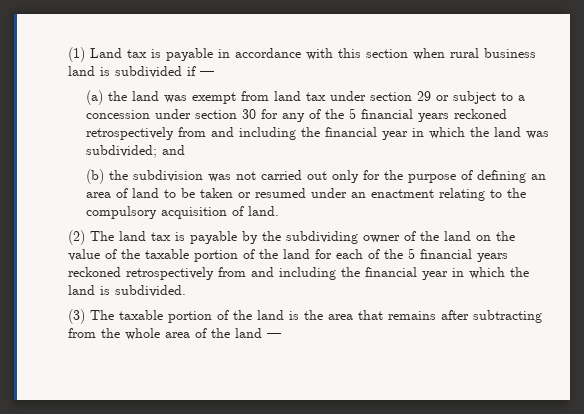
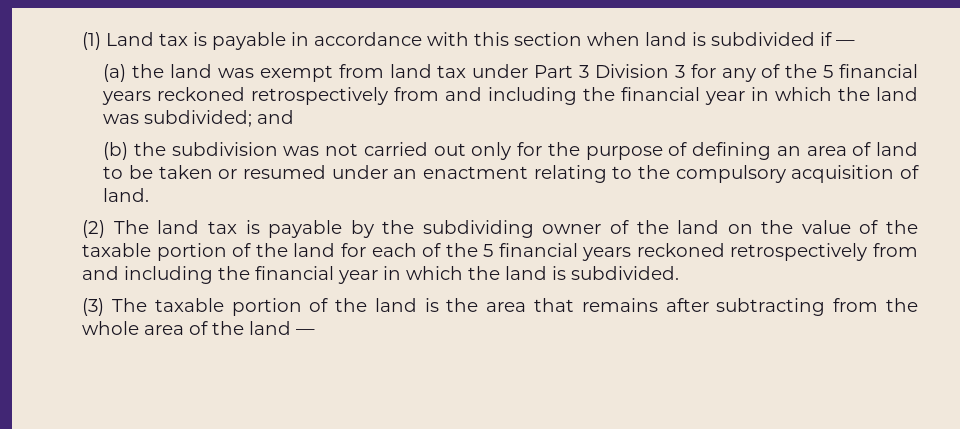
[450,48,537,58] rural business -> (641, 39) none
[370,91,526,104] [86,109,257,119] section 29 or subject to a concession under section 30 -> [534,64,685,78] Part 3 Division 3

